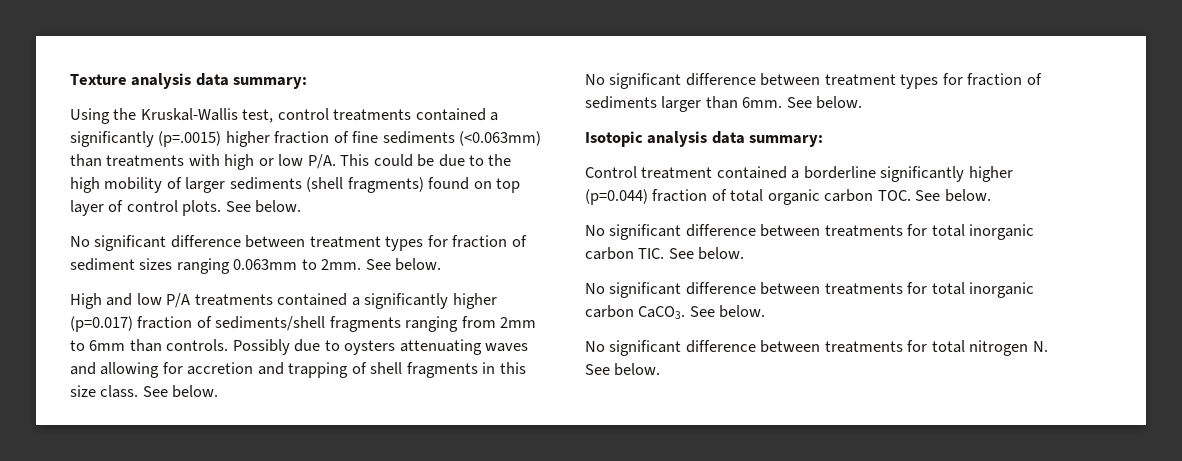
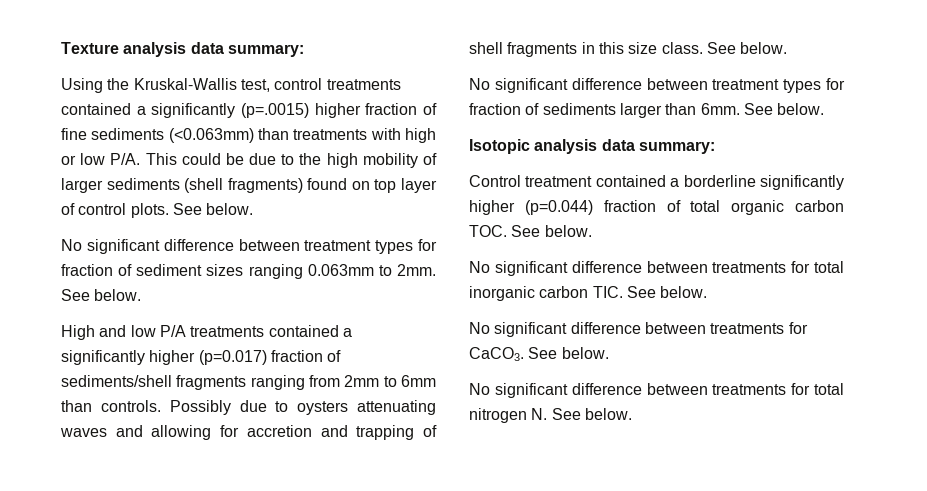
[931,282,1035,298] [585,305,634,318] total inorganic carbon -> (808, 328) none

